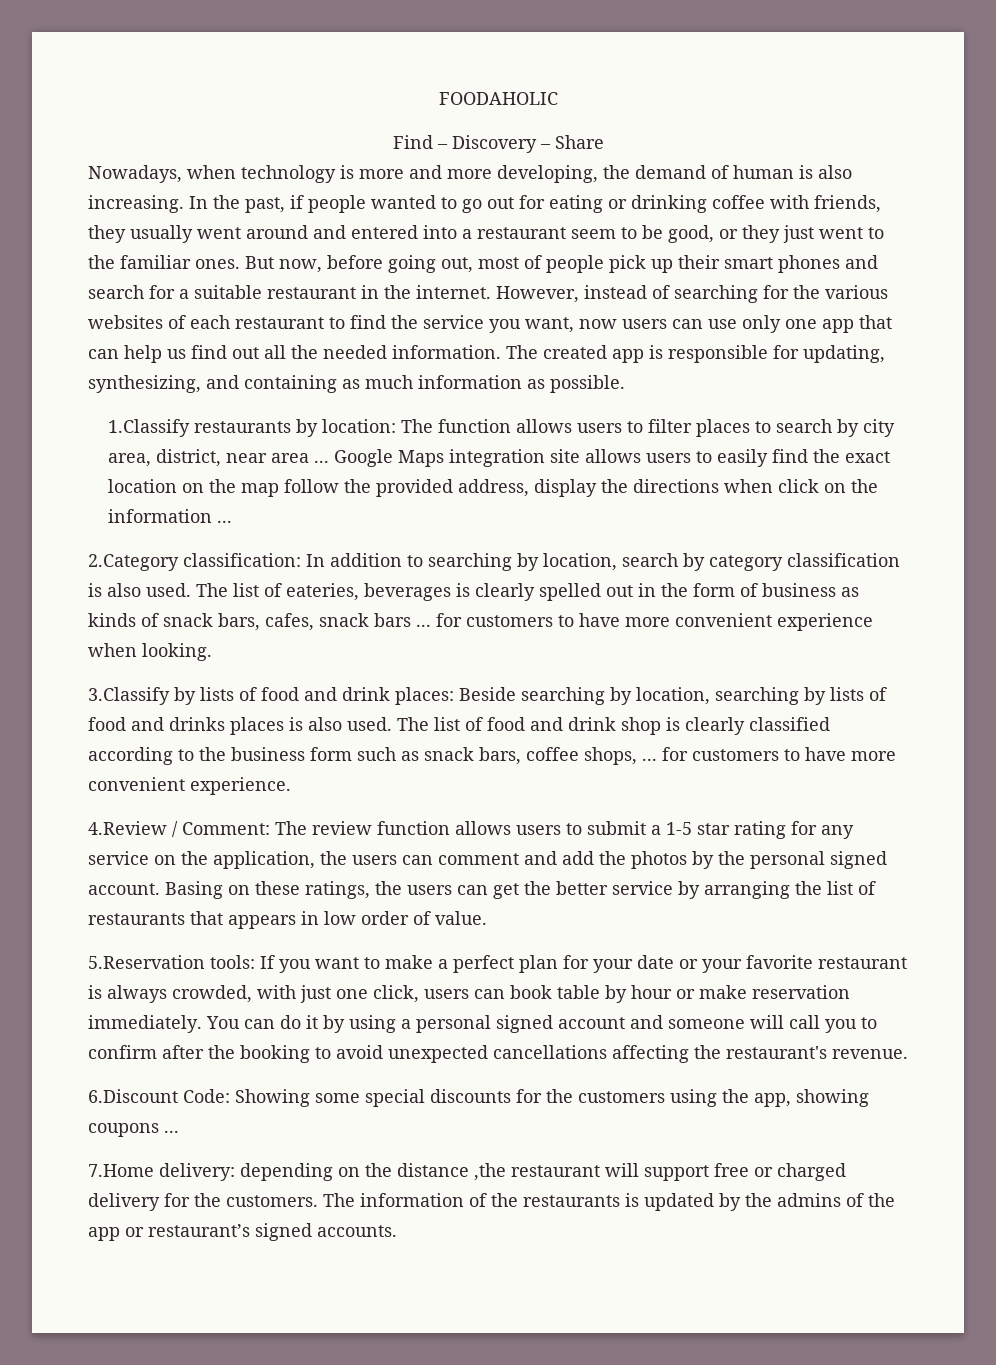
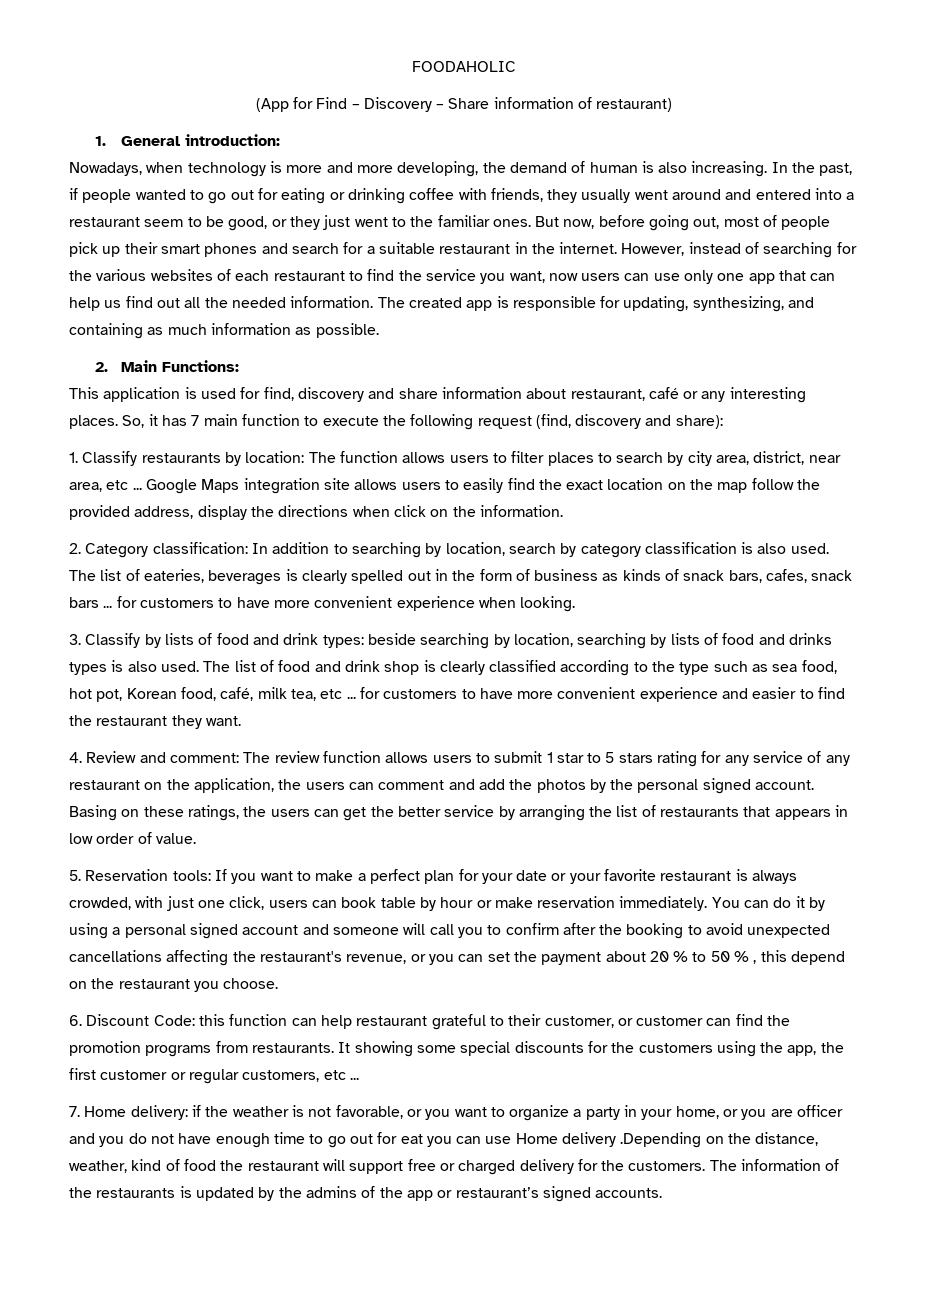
(558, 98) none -> [255,97,313,112] (App for
(604, 142) none -> [493,97,673,112] [95,134,280,146] information of restaurant) // 1. General introduction:
[108,419,191,437] 1.Classify -> [95,360,239,372] [69,387,806,403] [69,414,723,430] [69,451,138,466] 2. Main Functions: // This application is used for find, discovery and share information about restaurant, café or any interesting places. So, it has 7 main function to execute the following request (find, discovery and share): // 1. Classify
[271,453,310,463] area -> [69,480,129,492] area, etc
[108,509,233,523] [88,554,179,571] information ... // 2.Category -> [479,505,563,517] [69,543,149,558] information. // 2. Category
[88,687,170,705] 3.Classify -> [69,633,141,648] 3. Classify
[395,687,516,705] places: Beside -> [322,633,416,648] types: beside
[230,717,284,735] places -> [69,662,107,675] types
[231,747,896,765] [88,777,291,795] [88,821,270,837] business form such as snack bars, coffee shops, ... for customers to have more convenient experience. // 4.Review / Comment: -> [679,660,837,675] [69,687,846,702] [69,715,241,729] [69,751,239,763] type such as sea food, hot pot, Korean food, café, milk tea, etc ... for customers to have more convenient experience and easier to find the restaurant they want. // 4. Review and comment:
[651,822,730,835] a 1-5 star -> [546,752,653,763] 1 star to 5 stars
(149, 858) none -> [807,751,850,766] [69,780,140,790] of any restaurant
[88,955,205,969] 5.Reservation -> [69,869,169,881] 5. Reservation
[832,1049,908,1059] [88,1089,310,1107] revenue. // 6.Discount Code: Showing -> [346,950,846,965] [69,978,279,992] [69,1014,791,1030] [69,1041,413,1057] revenue, or you can set the payment about 20 % to 50 % , this depend on the restaurant you choose. // 6. Discount Code: this function can help restaurant grateful to their customer, or customer can find the promotion programs from restaurants. It showing
[796,1089,869,1107] [88,1123,179,1137] [88,1163,506,1181] showing coupons ... // 7.Home delivery: depending on the distance ,the -> [820,1042,844,1053] [69,1068,359,1084] [69,1105,844,1121] [69,1132,819,1148] [69,1159,244,1173] the first customer or regular customers, etc ... // 7. Home delivery: if the weather is not favorable, or you want to organize a party in your home, or you are officer and you do not have enough time to go out for eat you can use Home delivery .Depending on the distance, weather, kind of food the

